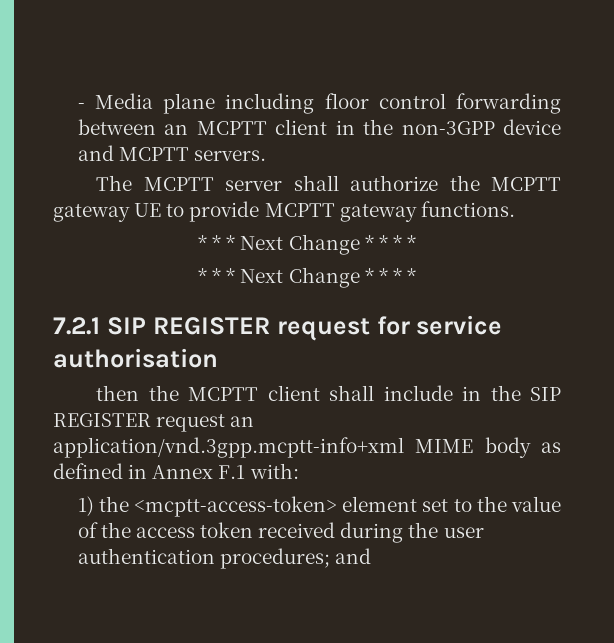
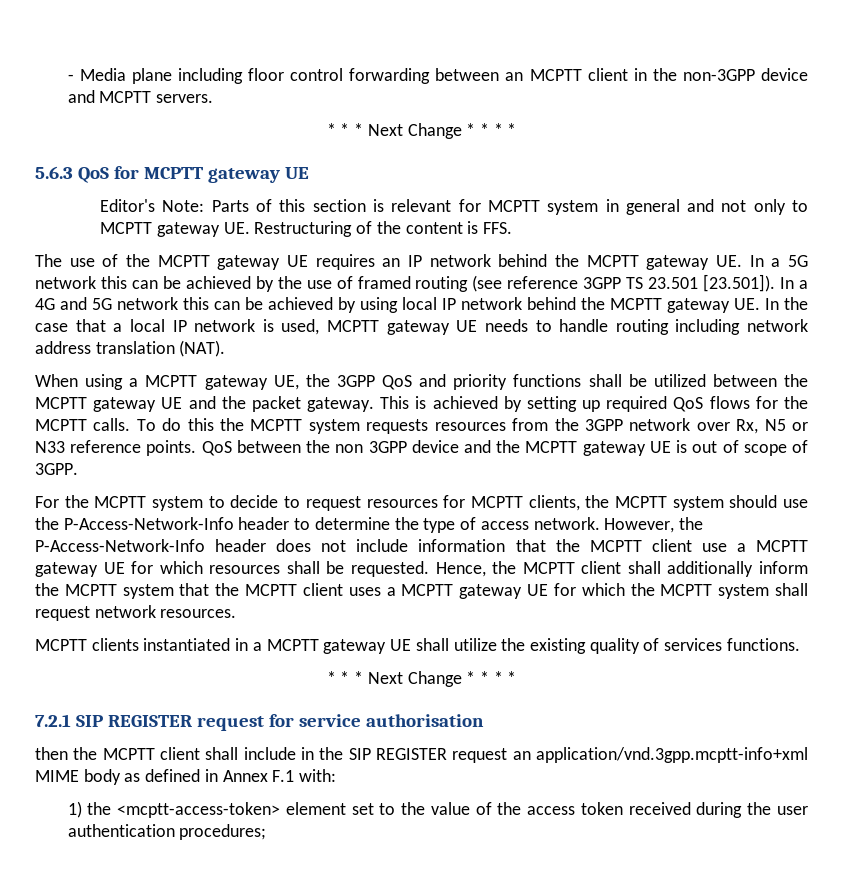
[95,175,561,191] [53,201,515,222] [197,234,417,255] // The MCPTT server shall authorize the MCPTT gateway UE to provide MCPTT gateway functions. // * * * Next Change * * * * -> [326,123,517,139] [35,166,309,183] [100,199,809,215] [100,221,512,237] [35,254,808,270] [35,274,809,292] [35,297,808,313] [35,319,808,335] [35,340,226,357] [35,374,808,390] [35,396,808,412] [35,418,808,434] [35,440,808,456] [35,463,78,475] [35,495,808,511] [35,517,703,533] [35,539,809,552] [35,561,808,577] [35,583,809,599] [35,605,237,621] [35,638,800,654] // * * * Next Change * * * * // 5.6.3 QoS for MCPTT gateway UE // Editor's Note: Parts of this section is relevant for MCPTT system in general and not only to MCPTT gateway UE. Restructuring of the content is FFS. // The use of the MCPTT gateway UE requires an IP network behind the MCPTT gateway UE. In a 5G network this can be achieved by the use of framed routing (see reference 3GPP TS 23.501 [23.501]). In a 4G and 5G network this can be achieved by using local IP network behind the MCPTT gateway UE. In the case that a local IP network is used, MCPTT gateway UE needs to handle routing including network address translation (NAT). // When using a MCPTT gateway UE, the 3GPP QoS and priority functions shall be utilized between the MCPTT gateway UE and the packet gateway. This is achieved by setting up required QoS flows for the MCPTT calls. To do this the MCPTT system requests resources from the 3GPP network over Rx, N5 or N33 reference points. QoS between the non 3GPP device and the MCPTT gateway UE is out of scope of 3GPP. // For the MCPTT system to decide to request resources for MCPTT clients, the MCPTT system should use the P-Access-Network-Info header to determine the type of access network. However, the P-Access-Network-Info header does not include information that the MCPTT client use a MCPTT gateway UE for which resources shall be requested. Hence, the MCPTT client shall additionally inform the MCPTT system that the MCPTT client uses a MCPTT gateway UE for which the MCPTT system shall request network resources. // MCPTT clients instantiated in a MCPTT gateway UE shall utilize the existing quality of services functions.
[334,548,371,564] and -> (267, 832) none

